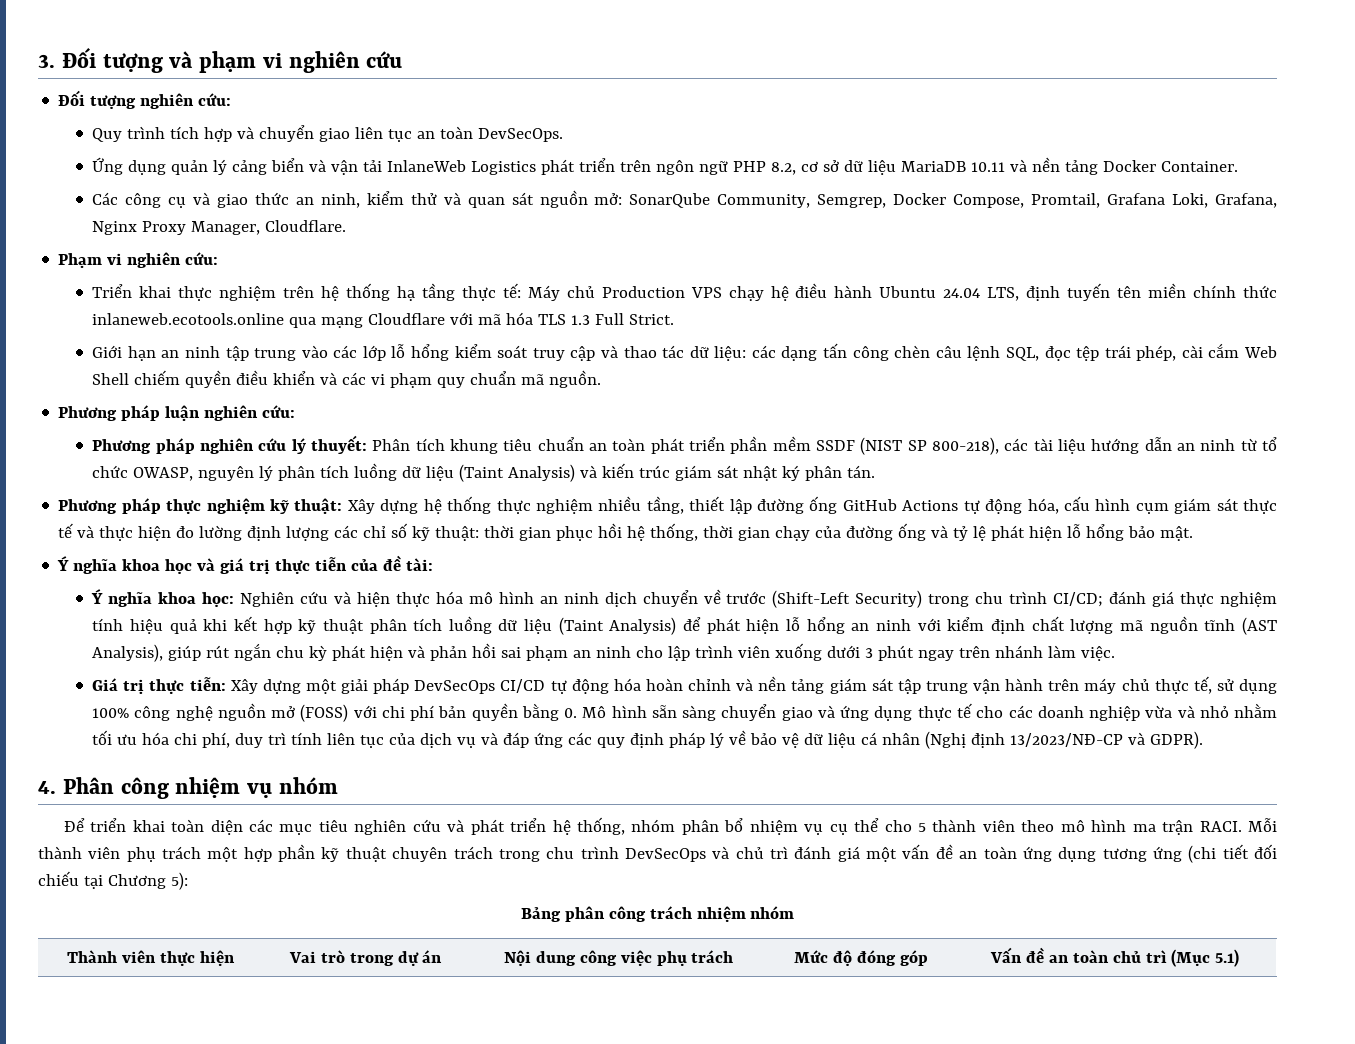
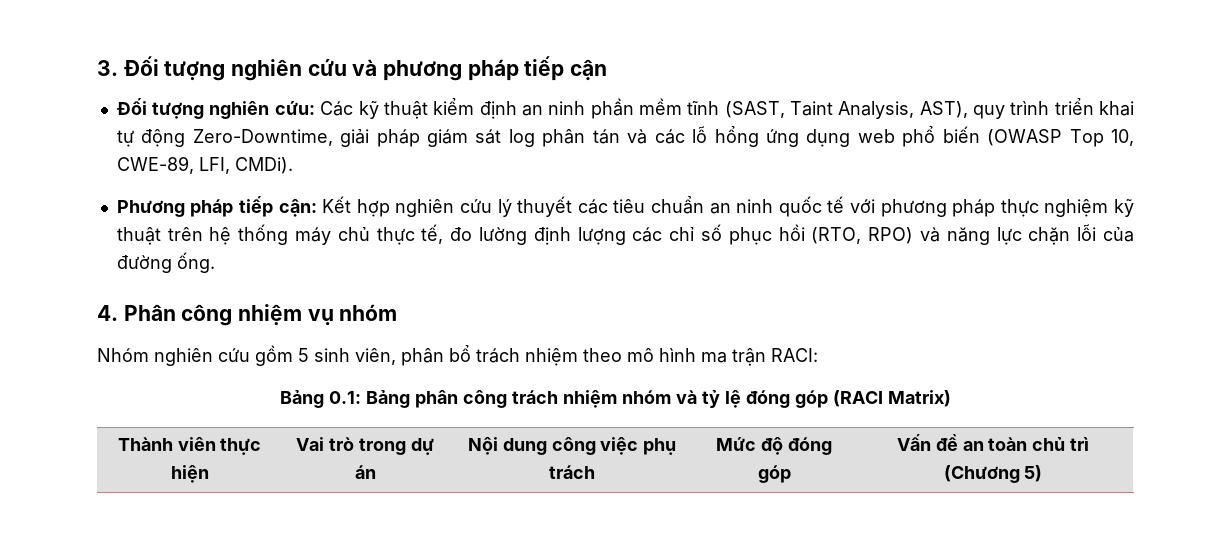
[169,51,403,73] và phạm vi nghiên cứu -> [231,56,608,81] nghiên cứu và phương pháp tiếp cận
[92,125,564,142] [92,157,1239,175] [92,190,1278,208] [92,220,347,235] [58,252,219,268] [92,283,1277,301] [92,312,675,328] [92,343,1278,361] [92,370,602,388] [58,405,296,421] [92,435,1277,455] [92,463,876,482] [58,496,1278,514] [58,523,172,541] // Quy trình tích hợp và chuyển giao liên tục an toàn DevSecOps. // Ứng dụng quản lý cảng biển và vận tải InlaneWeb Logistics phát triển trên ngôn ngữ PHP 8.2, cơ sở dữ liệu MariaDB 10.11 và nền tảng Docker Container. // Các công cụ và giao thức an ninh, kiểm thử và quan sát nguồn mở: SonarQube Community, Semgrep, Docker Compose, Promtail, Grafana Loki, Grafana, Nginx Proxy Manager, Cloudflare. // Phạm vi nghiên cứu: // Triển khai thực nghiệm trên hệ thống hạ tầng thực tế: Máy chủ Production VPS chạy hệ điều hành Ubuntu 24.04 LTS, định tuyến tên miền chính thức inlaneweb.ecotools.online qua mạng Cloudflare với mã hóa TLS 1.3 Full Strict. // Giới hạn an ninh tập trung vào các lớp lỗ hổng kiểm soát truy cập và thao tác dữ liệu: các dạng tấn công chèn câu lệnh SQL, đọc tệp trái phép, cài cắm Web Shell chiếm quyền điều khiển và các vi phạm quy chuẩn mã nguồn. // Phương pháp luận nghiên cứu: // Phương pháp nghiên cứu lý thuyết: Phân tích khung tiêu chuẩn an toàn phát triển phần mềm SSDF (NIST SP 800-218), các tài liệu hướng dẫn an ninh từ tổ chức OWASP, nguyên lý phân tích luồng dữ liệu (Taint Analysis) và kiến trúc giám sát nhật ký phân tán. // Phương pháp thực nghiệm kỹ thuật: Xây dựng hệ thống thực nghiệm nhiều tầng, thiết lập đường ống GitHub Actions tự động hóa, cấu hình cụm giám sát thực tế và thực hiện -> [320,98,1135,119] [116,126,1134,147] [116,156,293,174] [116,196,1135,217] [116,224,444,245] Các kỹ thuật kiểm định an ninh phần mềm tĩnh (SAST, Taint Analysis, AST), quy trình triển khai tự động Zero-Downtime, giải pháp giám sát log phân tán và các lỗ hổng ứng dụng web phổ biến (OWASP Top 10, CWE-89, LFI, CMDi). // Phương pháp tiếp cận: Kết hợp nghiên cứu lý thuyết các tiêu chuẩn an ninh quốc tế với phương pháp thực nghiệm kỹ thuật trên hệ thống máy chủ thực tế,
[412,523,1194,541] [57,555,434,574] [91,589,1277,608] [92,616,1278,635] [92,643,1116,662] [92,676,1278,694] [92,703,1277,722] [92,730,1204,749] kỹ thuật: thời gian phục hồi hệ thống, thời gian chạy của đường ống và tỷ lệ phát hiện lỗ hổng bảo mật. // Ý nghĩa khoa học và giá trị thực tiễn của đề tài: // Ý nghĩa khoa học: Nghiên cứu và hiện thực hóa mô hình an ninh dịch chuyển về trước (Shift-Left Security) trong chu trình CI/CD; đánh giá thực nghiệm tính hiệu quả khi kết hợp kỹ thuật phân tích luồng dữ liệu (Taint Analysis) để phát hiện lỗ hổng an ninh với kiểm định chất lượng mã nguồn tĩnh (AST Analysis), giúp rút ngắn chu kỳ phát hiện và phản hồi sai phạm an ninh cho lập trình viên xuống dưới 3 phút ngay trên nhánh làm việc. // Giá trị thực tiễn: Xây dựng một giải pháp DevSecOps CI/CD tự động hóa hoàn chỉnh và nền tảng giám sát tập trung vận hành trên máy chủ thực tế, sử dụng 100% công nghệ nguồn mở (FOSS) với chi phí bản quyền bằng 0. Mô hình sẵn sàng chuyển giao và ứng dụng thực tế cho các doanh nghiệp vừa và nhỏ nhằm tối ưu hóa chi phí, duy trì tính liên tục của dịch vụ và đáp ứng các quy định pháp lý về bảo vệ dữ liệu cá nhân (Nghị định 13/2023/NĐ-CP và GDPR). -> [728,224,1134,245] [116,252,215,273] phục hồi (RTO, RPO) và năng lực chặn lỗi của đường ống.
[63,817,1015,835] Để triển khai toàn diện các mục tiêu nghiên cứu và phát triển hệ thống, nhóm phân bổ nhiệm vụ cụ thể cho 5 thành viên -> [97,345,578,366] Nhóm nghiên cứu gồm 5 sinh viên, phân bổ trách nhiệm
[1199,818,1277,832] [38,844,1277,863] [38,871,188,890] [520,907,561,922] RACI. Mỗi thành viên phụ trách một hợp phần kỹ thuật chuyên trách trong chu trình DevSecOps và chủ trì đánh giá một vấn đề an toàn ứng dụng tương ứng (chi tiết đối chiếu tại Chương 5): // Bảng -> [771,348,818,362] [280,390,410,408] RACI: // Bảng 0.1: Bảng
(795, 912) none -> [676,390,951,408] và tỷ lệ đóng góp (RACI Matrix)
[1171,949,1240,967] (Mục 5.1) -> [943,465,1043,483] (Chương 5)

